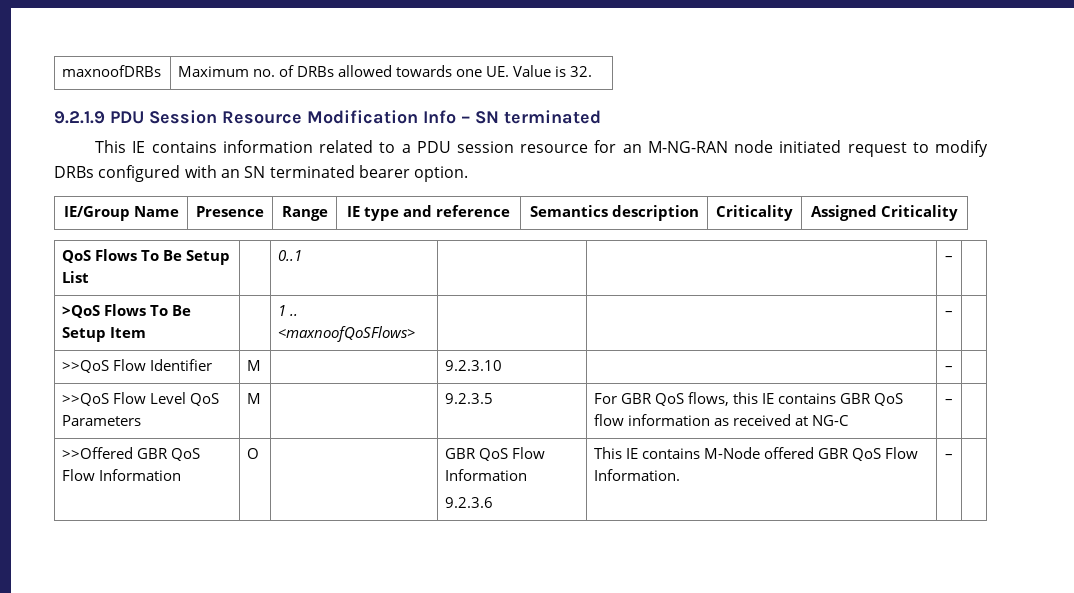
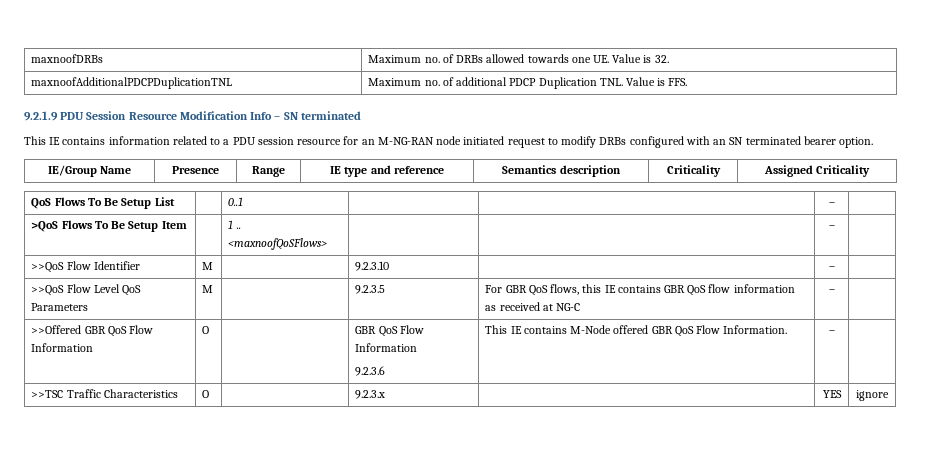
(593, 71) none -> [31,77,233,89] [368,77,688,89] // maxnoofAdditionalPDCPDuplicationTNL | Maximum no. of additional PDCP Duplication TNL. Value is FFS.
(953, 456) none -> [31,389,178,398] [202,390,210,398] [355,390,386,399] [822,390,842,398] [856,390,889,401] // >>TSC Traffic Characteristics | O | | 9.2.3.x | | YES | ignore

